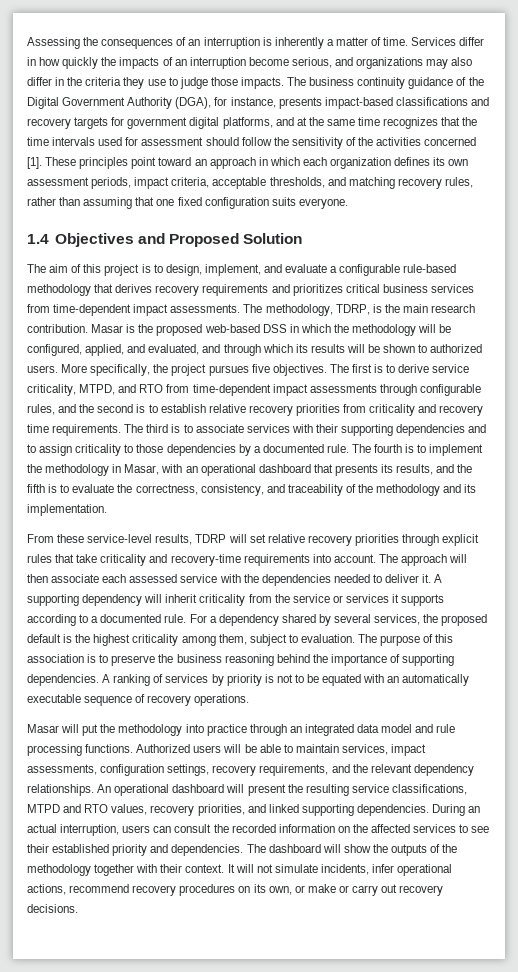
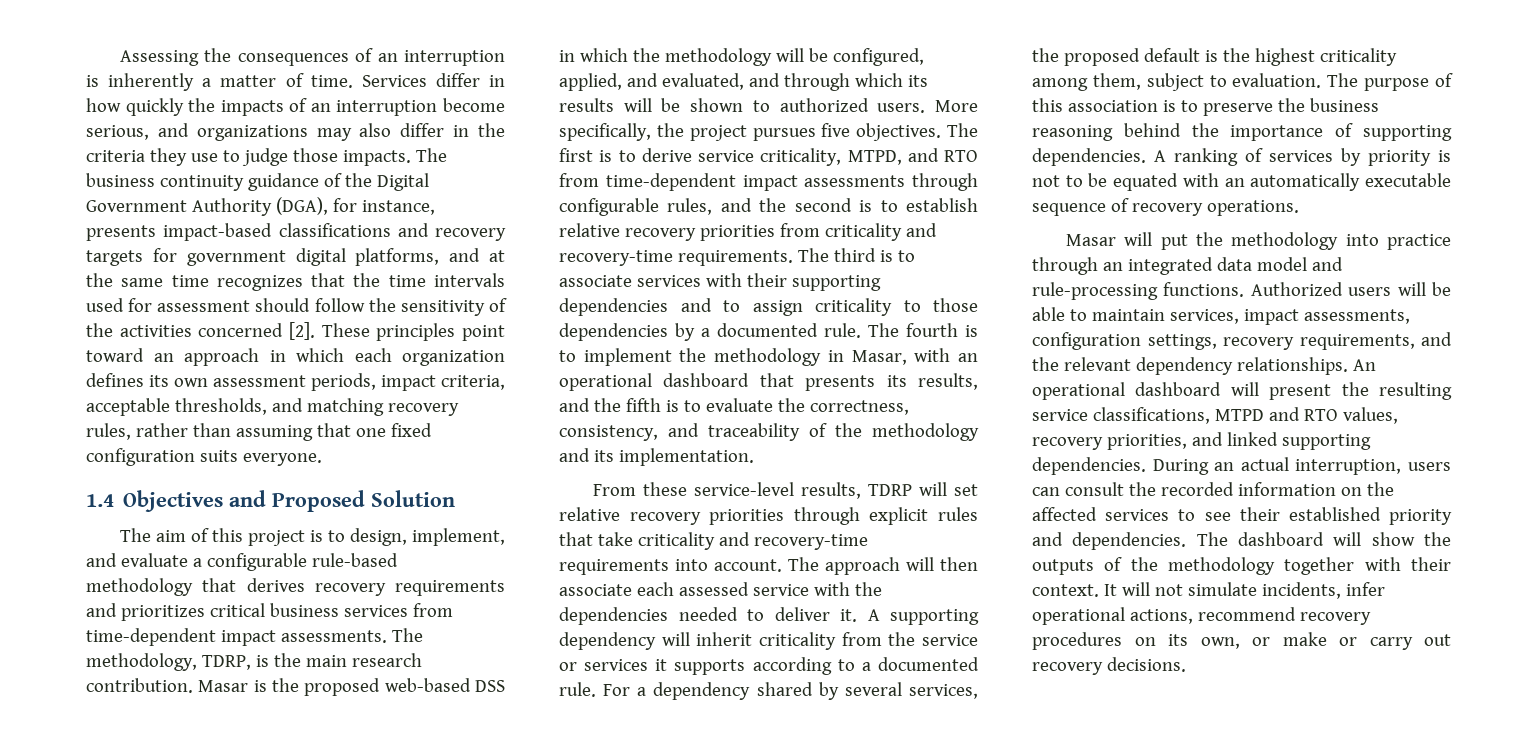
[27,157,42,169] [1]. -> [289,322,315,340] [2].
[439,405,484,416] [27,424,49,433] recovery time -> [559,250,673,266] recovery-time
[436,724,456,733] [27,744,82,756] rule processing -> [1032,282,1158,300] rule-processing

